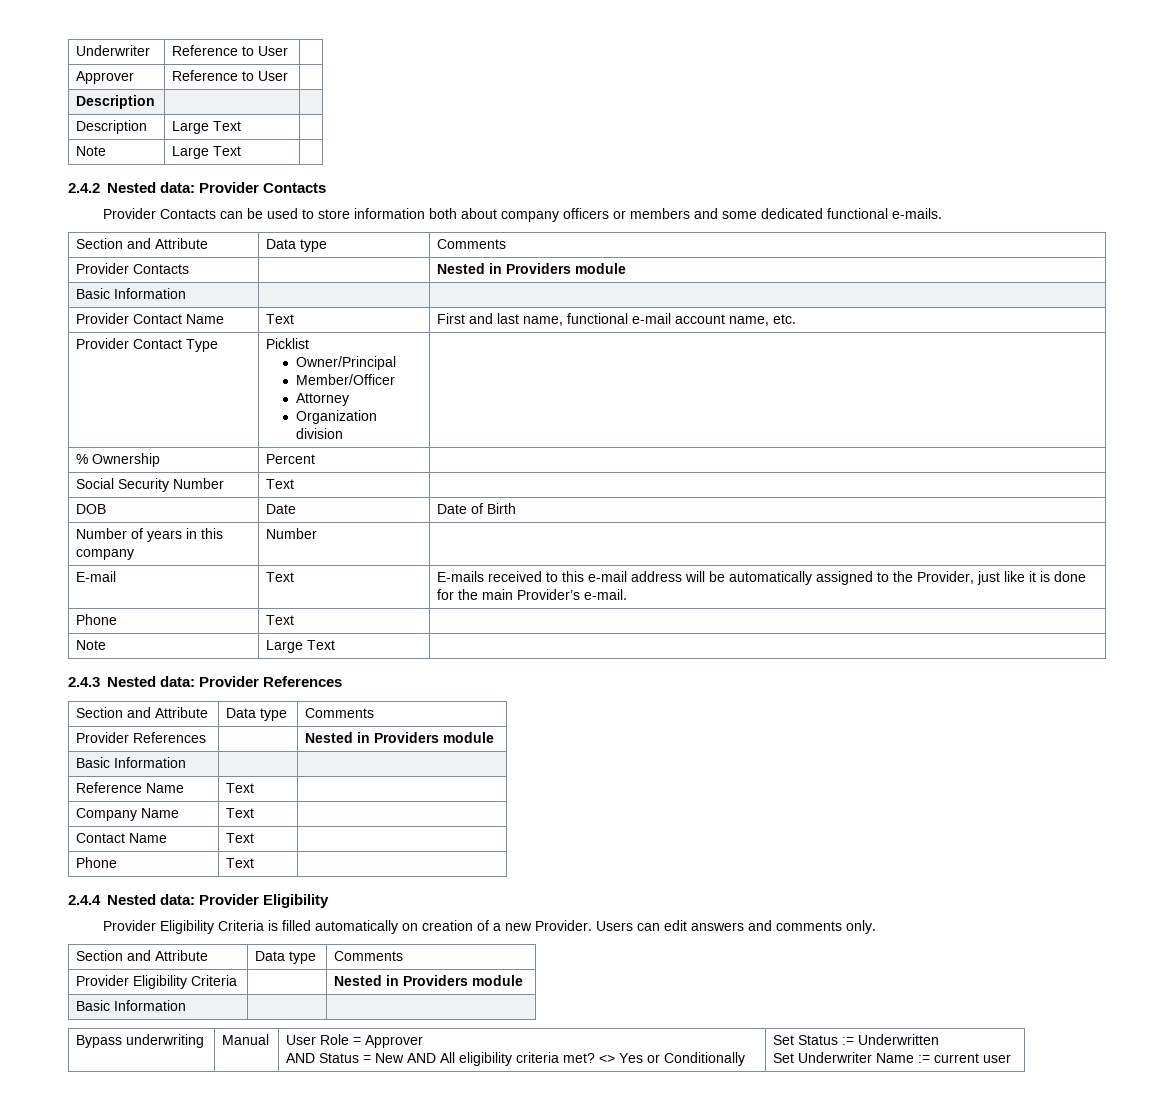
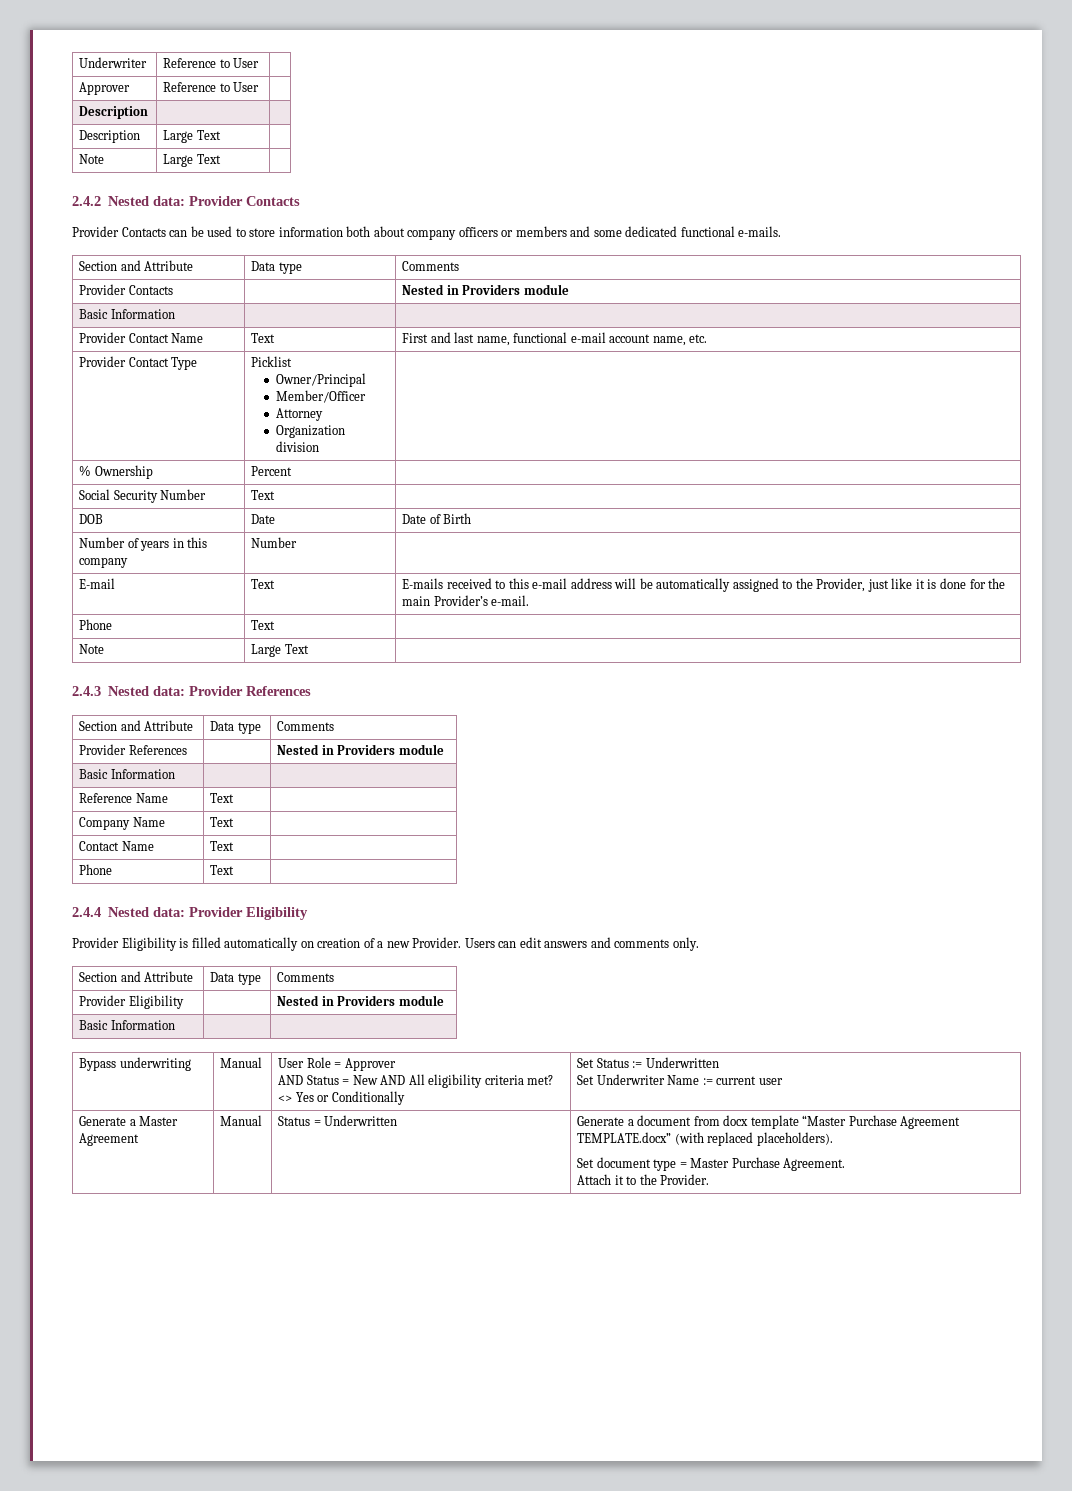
[217,920,264,931] Criteria -> (177, 944) none
[191,975,238,986] Criteria -> (184, 1002) none
(1012, 1058) none -> [79,1116,179,1126] [79,1133,140,1146] [220,1115,263,1126] [278,1115,398,1126] [577,1115,961,1129] [577,1132,833,1146] [577,1157,846,1171] [577,1174,710,1185] // Generate a Master Agreement | Manual | Status = Underwritten | Generate a document from docx template “Master Purchase Agreement TEMPLATE.docx” (with replaced placeholders). // Set document type = Master Purchase Agreement. // Attach it to the Provider.

